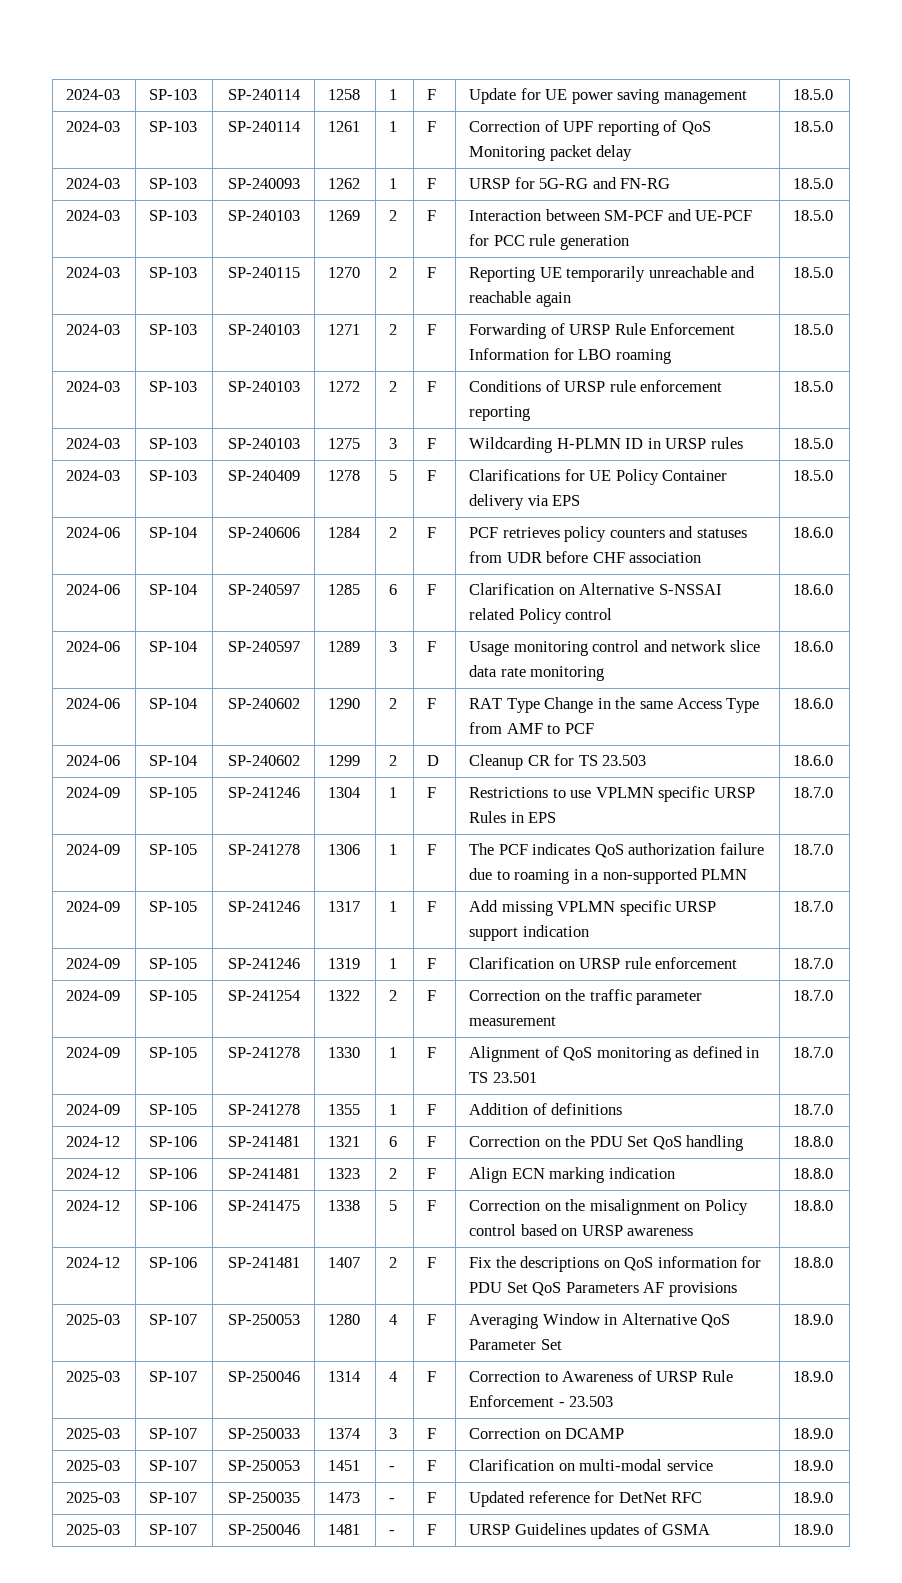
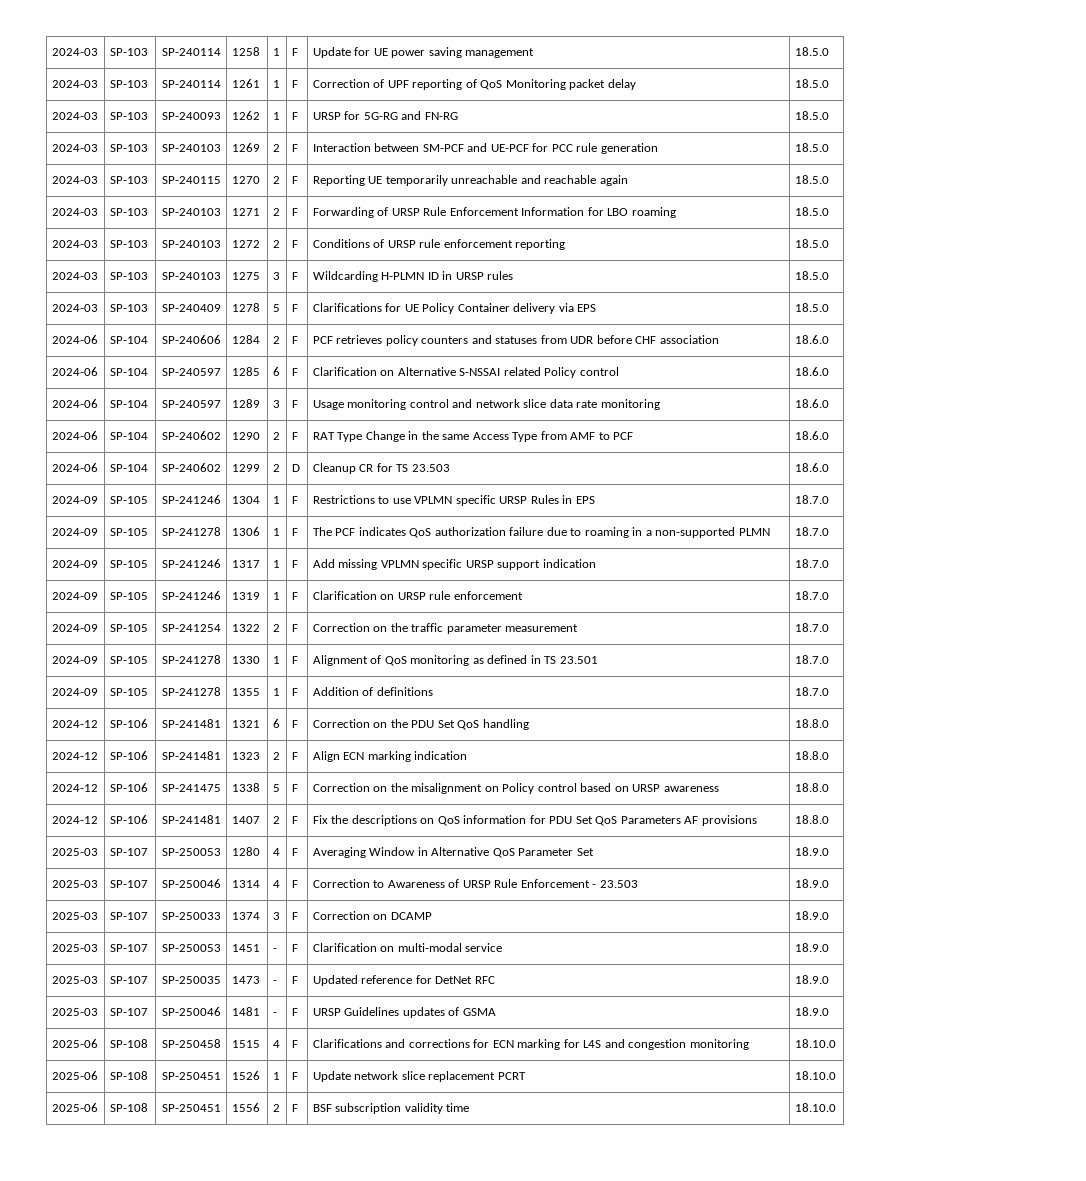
(834, 1529) none -> [51,1039,98,1048] [109,1039,148,1048] [161,1039,221,1048] [231,1040,260,1048] [272,1040,280,1048] [291,1040,298,1048] [312,1039,749,1050] [794,1039,836,1048] [51,1071,98,1080] [109,1071,148,1080] [161,1072,221,1080] [231,1071,260,1080] [272,1072,280,1080] [291,1072,298,1080] [312,1071,526,1082] [794,1071,836,1080] [51,1103,98,1112] [109,1103,148,1112] [161,1104,221,1112] [231,1103,260,1112] [272,1104,280,1112] [291,1104,298,1112] [312,1103,470,1114] [794,1103,836,1112] // 2025-06 | SP-108 | SP-250458 | 1515 | 4 | F | Clarifications and corrections for ECN marking for L4S and congestion monitoring | 18.10.0 // 2025-06 | SP-108 | SP-250451 | 1526 | 1 | F | Update network slice replacement PCRT | 18.10.0 // 2025-06 | SP-108 | SP-250451 | 1556 | 2 | F | BSF subscription validity time | 18.10.0

